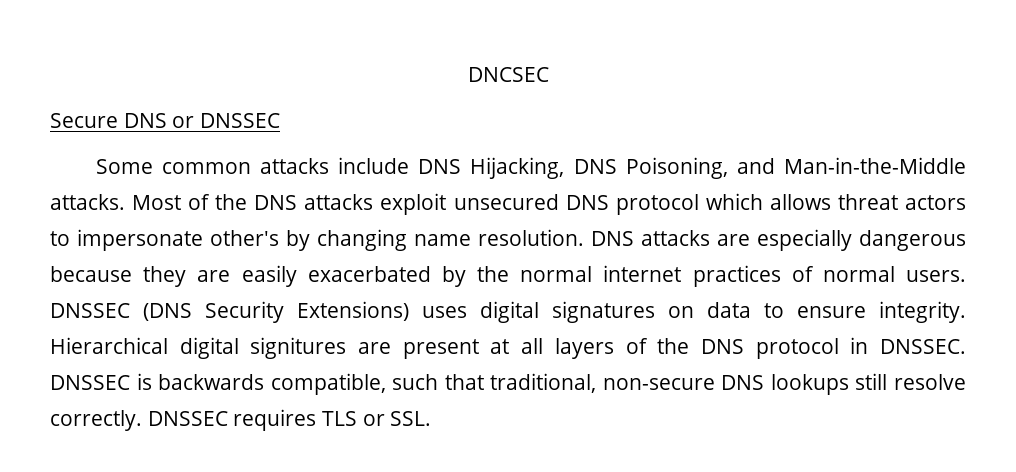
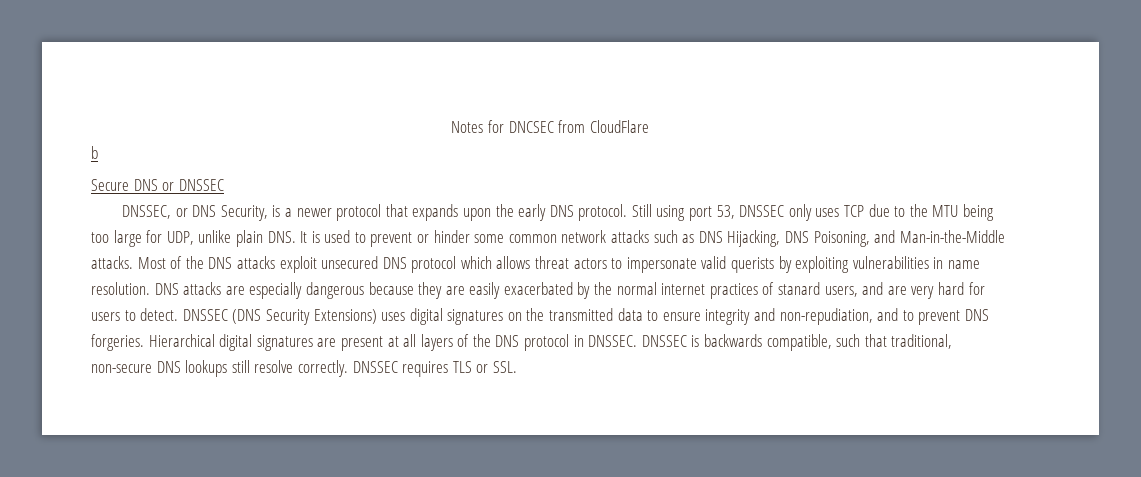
(467, 74) none -> [451,120,504,133] Notes for
(549, 74) none -> [558,120,649,133] [91,146,98,159] from CloudFlare // b
[95,157,410,174] Some common attacks include -> [122,204,994,221] [91,230,695,247] DNSSEC, or DNS Security, is a newer protocol that expands upon the early DNS protocol. Still using port 53, DNSSEC only uses TCP due to the MTU being too large for UDP, unlike plain DNS. It is used to prevent or hinder some common network attacks such as
[210,229,407,251] other's by changing -> [701,256,944,273] valid querists by exploiting vulnerabilities in
[822,266,966,282] normal users. -> [778,282,985,299] [91,308,179,321] stanard users, and are very hard for users to detect.
(695, 312) none -> [526,308,614,321] the transmitted
[879,301,967,323] integrity. -> [705,308,989,325] [91,334,144,351] integrity and non-repudiation, and to prevent DNS forgeries.
[250,337,347,359] signitures -> [256,335,313,351] signatures

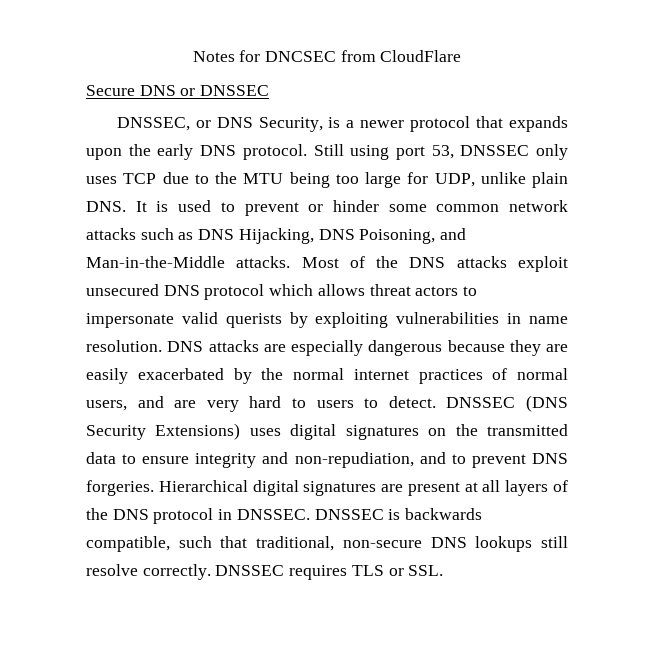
[91,146,98,159] // b -> (462, 56) none
[778,282,821,295] stanard -> [517,368,568,380] normal
[968,282,985,295] for -> [292,398,306,408] to

